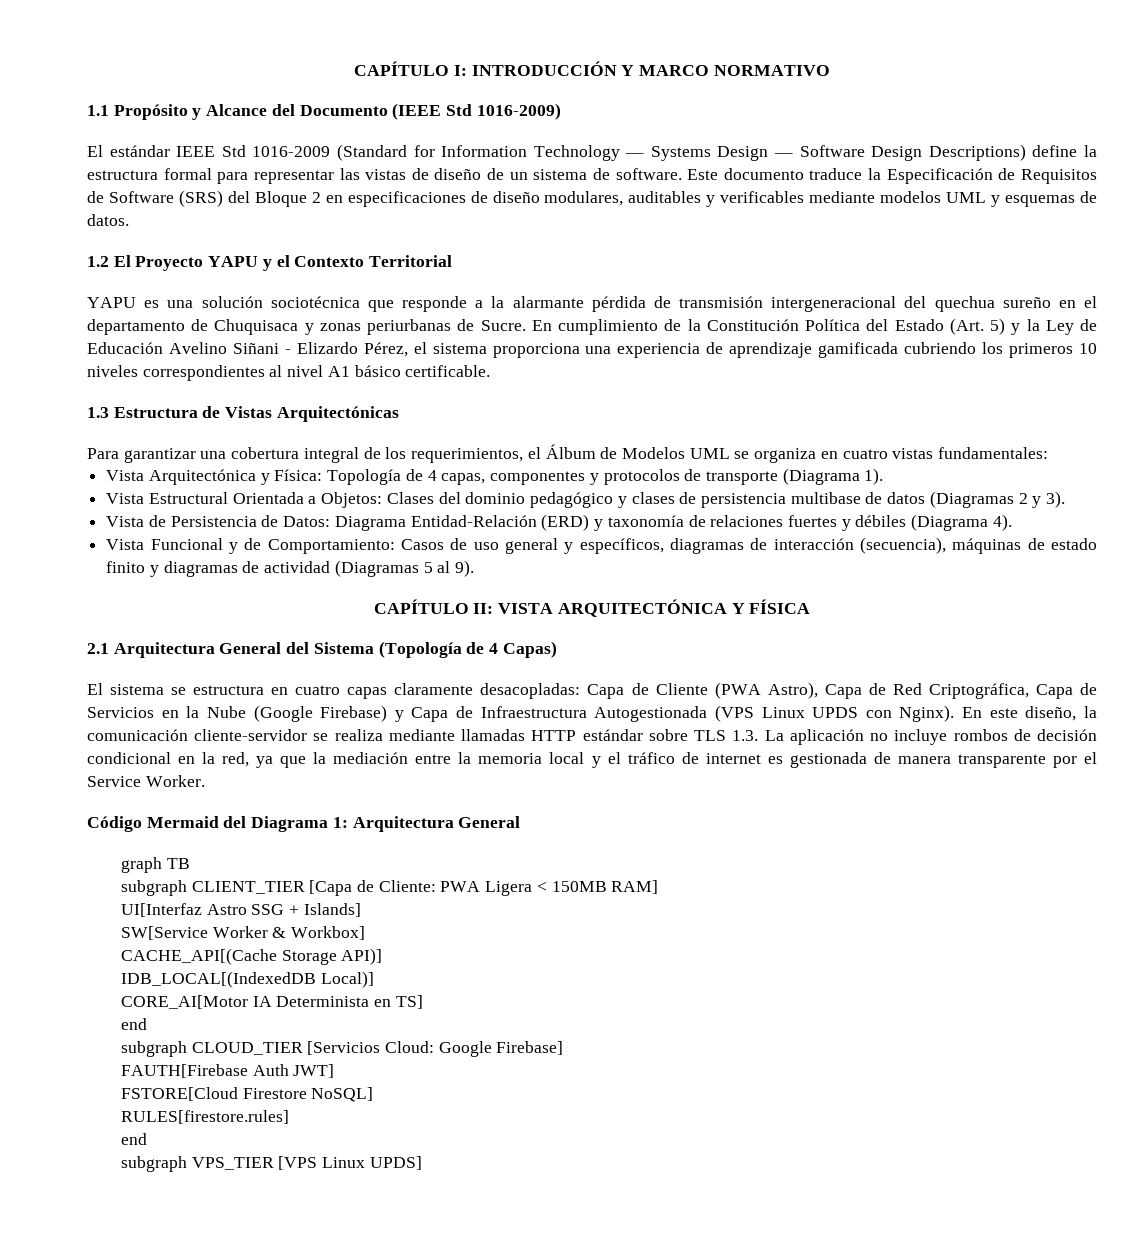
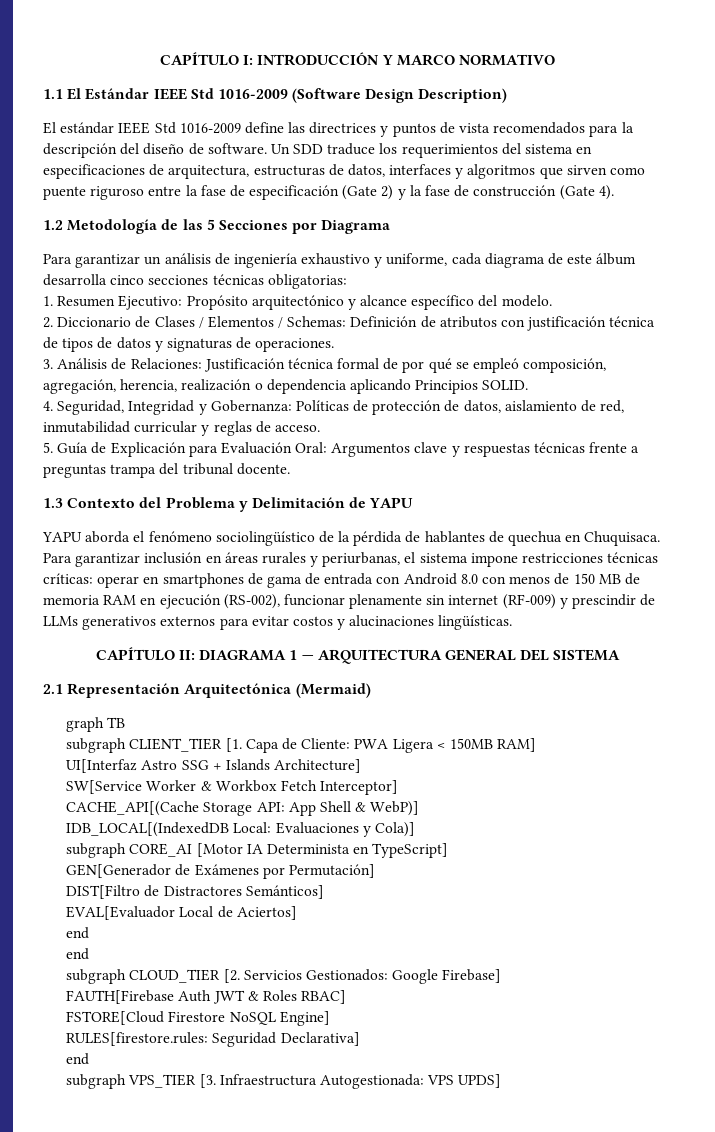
[113,103,561,120] Propósito y Alcance del Documento (IEEE Std 1016-2009) -> [67,88,508,103] El Estándar IEEE Std 1016-2009 (Software Design Description)
[336,144,1098,161] [87,168,1098,184] [87,190,1097,207] [87,214,129,226] [87,255,453,271] [87,296,1097,312] [87,318,1097,335] [87,342,1098,358] [87,365,491,381] [87,406,399,422] [87,444,1049,463] [106,468,884,485] [106,491,1066,508] [106,514,1012,531] [106,537,1098,554] [106,560,475,577] [373,599,811,617] [87,641,557,658] [87,682,1098,699] [87,705,1098,722] [87,729,1098,745] [87,752,1098,768] [87,775,205,787] [87,816,521,832] (Standard for Information Technology — Systems Design — Software Design Descriptions) define la estructura formal para representar las vistas de diseño de un sistema de software. Este documento traduce la Especificación de Requisitos de Software (SRS) del Bloque 2 en especificaciones de diseño modulares, auditables y verificables mediante modelos UML y esquemas de datos. // 1.2 El Proyecto YAPU y el Contexto Territorial // YAPU es una solución sociotécnica que responde a la alarmante pérdida de transmisión intergeneracional del quechua sureño en el departamento de Chuquisaca y zonas periurbanas de Sucre. En cumplimiento de la Constitución Política del Estado (Art. 5) y la Ley de Educación Avelino Siñani - Elizardo Pérez, el sistema proporciona una experiencia de aprendizaje gamificada cubriendo los primeros 10 niveles correspondientes al nivel A1 básico certificable. // 1.3 Estructura de Vistas Arquitectónicas // Para garantizar una cobertura integral de los requerimientos, el Álbum de Modelos UML se organiza en cuatro vistas fundamentales: // Vista Arquitectónica y Física: Topología de 4 capas, componentes y protocolos de transporte (Diagrama 1). // Vista Estructural Orientada a Objetos: Clases del dominio pedagógico y clases de persistencia multibase de datos (Diagramas 2 y 3). // Vista de Persistencia de Datos: Diagrama Entidad-Relación (ERD) y taxonomía de relaciones fuertes y débiles (Diagrama 4). // Vista Funcional y de Comportamiento: Casos de uso general y específicos, diagramas de interacción (secuencia), máquinas de estado finito y diagramas de actividad (Diagramas 5 al 9). // CAPÍTULO II: VISTA ARQUITECTÓNICA Y FÍSICA // 2.1 Arquitectura General del Sistema (Topología de 4 Capas) // El sistema se estructura en cuatro capas claramente desacopladas: Capa de Cliente (PWA Astro), Capa de Red Criptográfica, Capa de Servicios en la Nube (Google Firebase) y Capa de Infraestructura Autogestionada (VPS Linux UPDS con Nginx). En este diseño, la comunicación cliente-servidor se realiza mediante llamadas HTTP estándar sobre TLS 1.3. La aplicación no incluye rombos de decisión condicional en la red, ya que la mediación entre la memoria local y el tráfico de internet es gestionada de manera transparente por el Service Worker. // Código Mermaid del Diagrama 1: Arquitectura General -> [244,122,634,137] [43,143,593,158] [43,164,646,179] [43,185,614,200] [43,219,391,234] [43,253,637,268] [43,274,347,289] [43,295,552,310] [43,316,656,331] [43,337,335,352] [43,358,607,373] [43,379,529,394] [43,400,625,415] [43,421,320,436] [43,442,640,457] [43,463,290,478] [43,497,414,512] [42,531,661,546] [43,552,659,567] [43,573,640,588] [43,594,656,609] [43,615,513,630] [95,647,621,664] [43,683,371,698] define las directrices y puntos de vista recomendados para la descripción del diseño de software. Un SDD traduce los requerimientos del sistema en especificaciones de arquitectura, estructuras de datos, interfaces y algoritmos que sirven como puente riguroso entre la fase de especificación (Gate 2) y la fase de construcción (Gate 4). // 1.2 Metodología de las 5 Secciones por Diagrama // Para garantizar un análisis de ingeniería exhaustivo y uniforme, cada diagrama de este álbum desarrolla cinco secciones técnicas obligatorias: // 1. Resumen Ejecutivo: Propósito arquitectónico y alcance específico del modelo. // 2. Diccionario de Clases / Elementos / Schemas: Definición de atributos con justificación técnica de tipos de datos y signaturas de operaciones. // 3. Análisis de Relaciones: Justificación técnica formal de por qué se empleó composición, agregación, herencia, realización o dependencia aplicando Principios SOLID. // 4. Seguridad, Integridad y Gobernanza: Políticas de protección de datos, aislamiento de red, inmutabilidad curricular y reglas de acceso. // 5. Guía de Explicación para Evaluación Oral: Argumentos clave y respuestas técnicas frente a preguntas trampa del tribunal docente. // 1.3 Contexto del Problema y Delimitación de YAPU // YAPU aborda el fenómeno sociolingüístico de la pérdida de hablantes de quechua en Chuquisaca. Para garantizar inclusión en áreas rurales y periurbanas, el sistema impone restricciones técnicas críticas: operar en smartphones de gama de entrada con Android 8.0 con menos de 150 MB de memoria RAM en ejecución (RS-002), funcionar plenamente sin internet (RF-009) y prescindir de LLMs generativos externos para evitar costos y alucinaciones lingüísticas. // CAPÍTULO II: DIAGRAMA 1 — ARQUITECTURA GENERAL DEL SISTEMA // 2.1 Representación Arquitectónica (Mermaid)
[309,880,353,896] [Capa -> [225,738,279,753] [1. Capa
[303,903,361,917] Islands] -> [226,759,362,773] Islands Architecture]
[290,926,365,940] Workbox] -> [215,780,399,795] Workbox Fetch Interceptor]
[341,948,383,965] [120,971,374,988] [120,995,423,1009] API)] // IDB_LOCAL[(IndexedDB Local)] // CORE_AI[Motor IA Determinista en TS] -> [256,801,420,816] [66,822,416,837] [66,843,449,858] [66,864,376,879] [66,885,324,899] [66,906,297,920] [66,927,90,939] API: App Shell & WebP)] // IDB_LOCAL[(IndexedDB Local: Evaluaciones y Cola)] // subgraph CORE_AI [Motor IA Determinista en TypeScript] // GEN[Generador de Exámenes por Permutación] // DIST[Filtro de Distractores Semánticos] // EVAL[Evaluador Local de Aciertos] // end
[307,1041,434,1055] [Servicios Cloud: -> [223,969,389,983] [2. Servicios Gestionados:
[293,1064,335,1078] [120,1087,374,1102] [120,1110,289,1124] JWT] // FSTORE[Cloud Firestore NoSQL] // RULES[firestore.rules] -> [212,990,347,1004] [66,1011,330,1026] [66,1032,360,1047] JWT & Roles RBAC] // FSTORE[Cloud Firestore NoSQL Engine] // RULES[firestore.rules: Seguridad Declarativa]
[278,1156,365,1170] [VPS Linux -> [199,1074,455,1089] [3. Infraestructura Autogestionada: VPS

